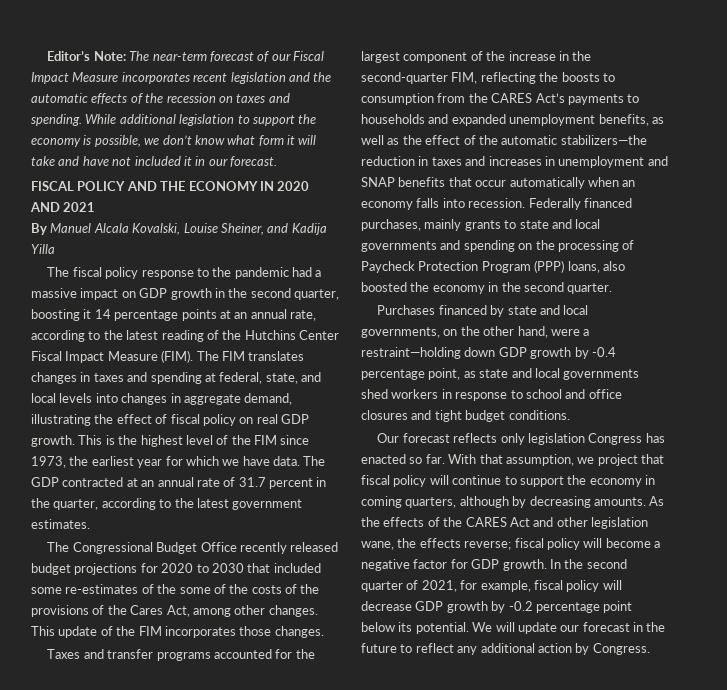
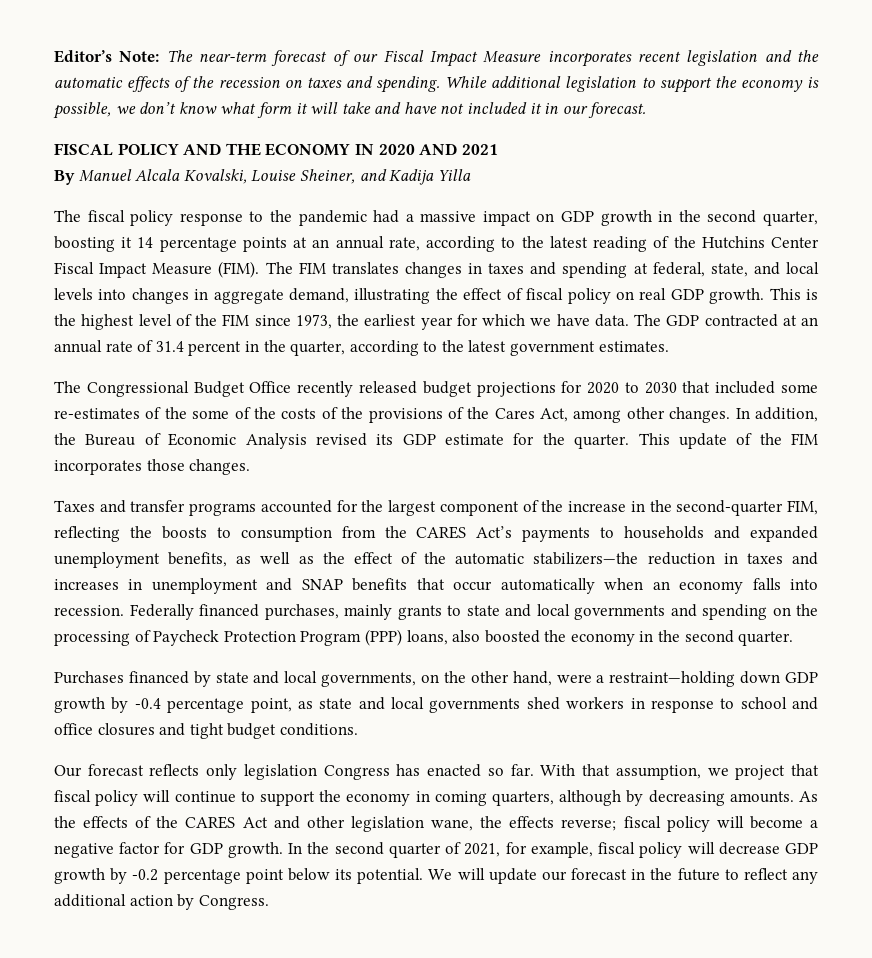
[238,477,266,487] 31.7 -> [155,341,184,352] 31.4
(318, 611) none -> [735,407,819,422] [54,433,630,449] In addition, the Bureau of Economic Analysis revised its GDP estimate for the quarter.

